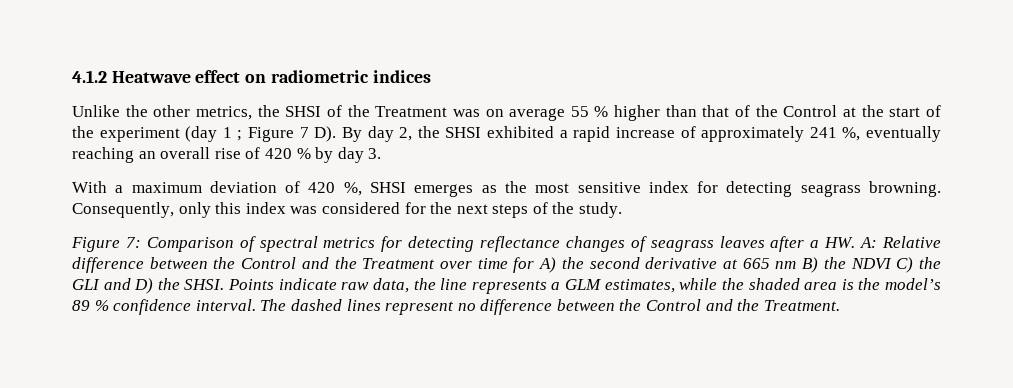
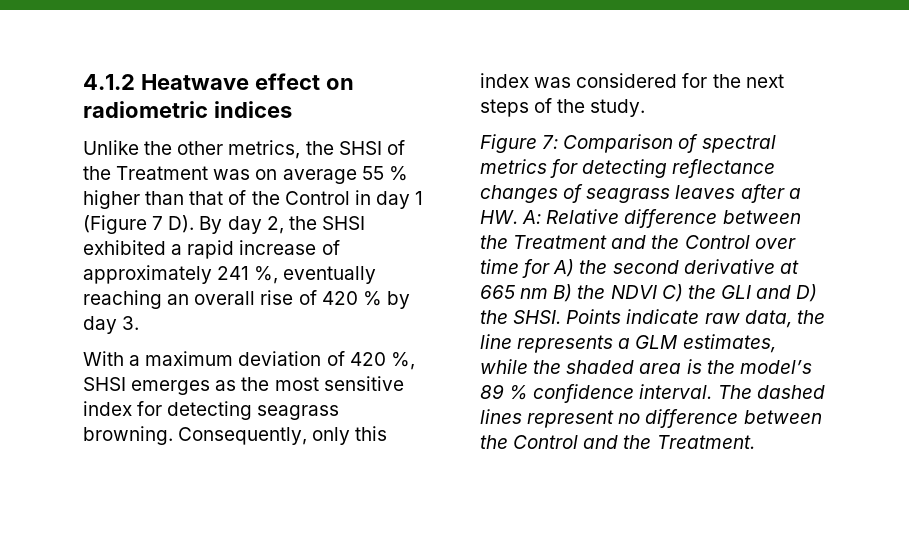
[843,105,942,117] [72,126,295,142] at the start of the experiment (day 1 ; Figure -> [354,190,424,209] [83,215,147,234] in day 1 (Figure
[241,257,436,269] Control and the Treatment -> [513,235,750,249] Treatment and the Control

